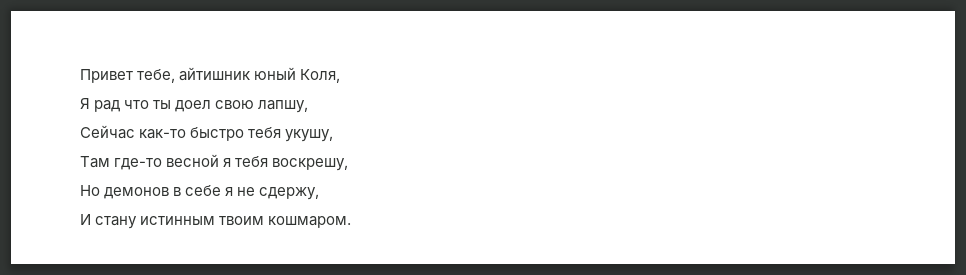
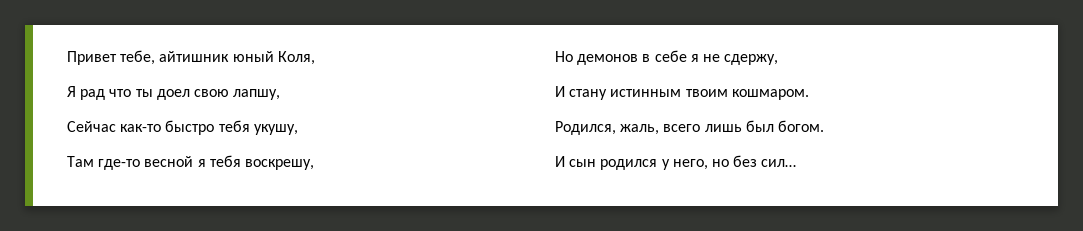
(352, 222) none -> [555,120,824,135] [555,155,797,170] // Родился, жаль, всего лишь был богом. // И сын родился у него, но без сил…

